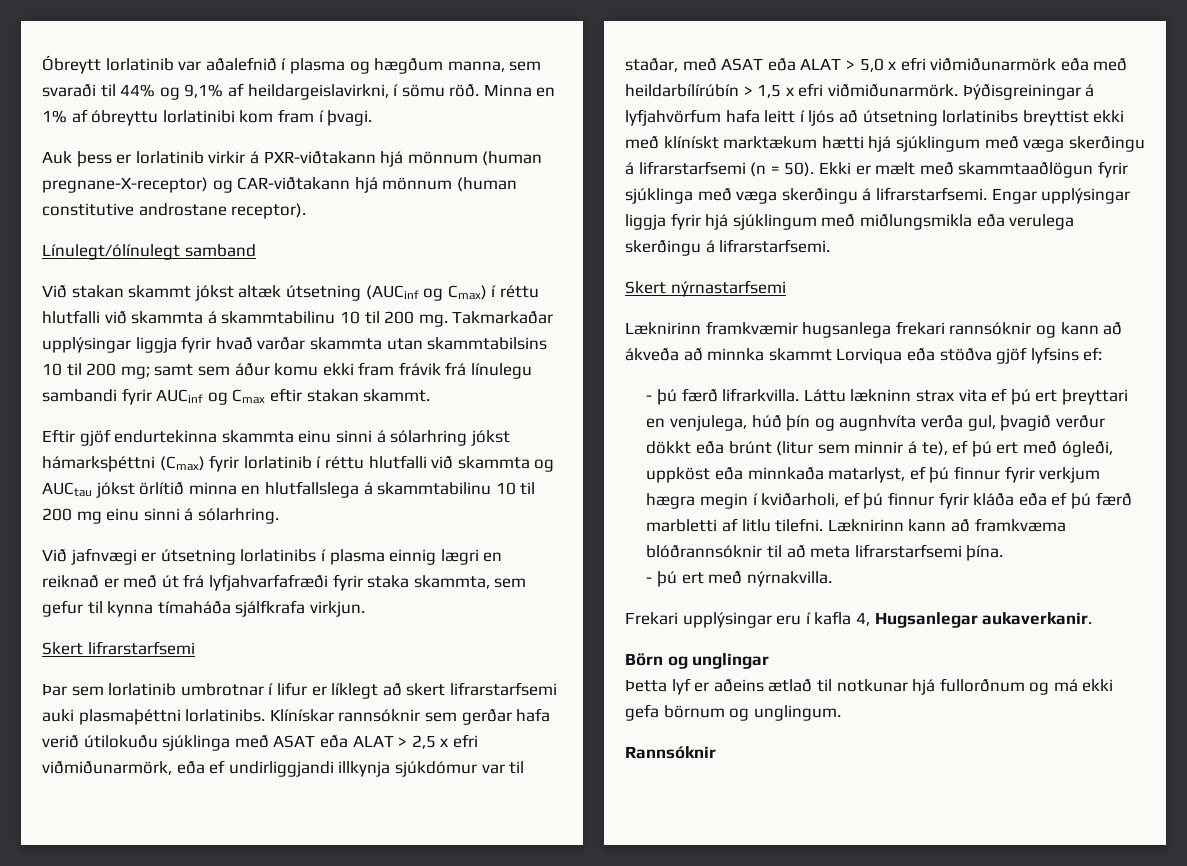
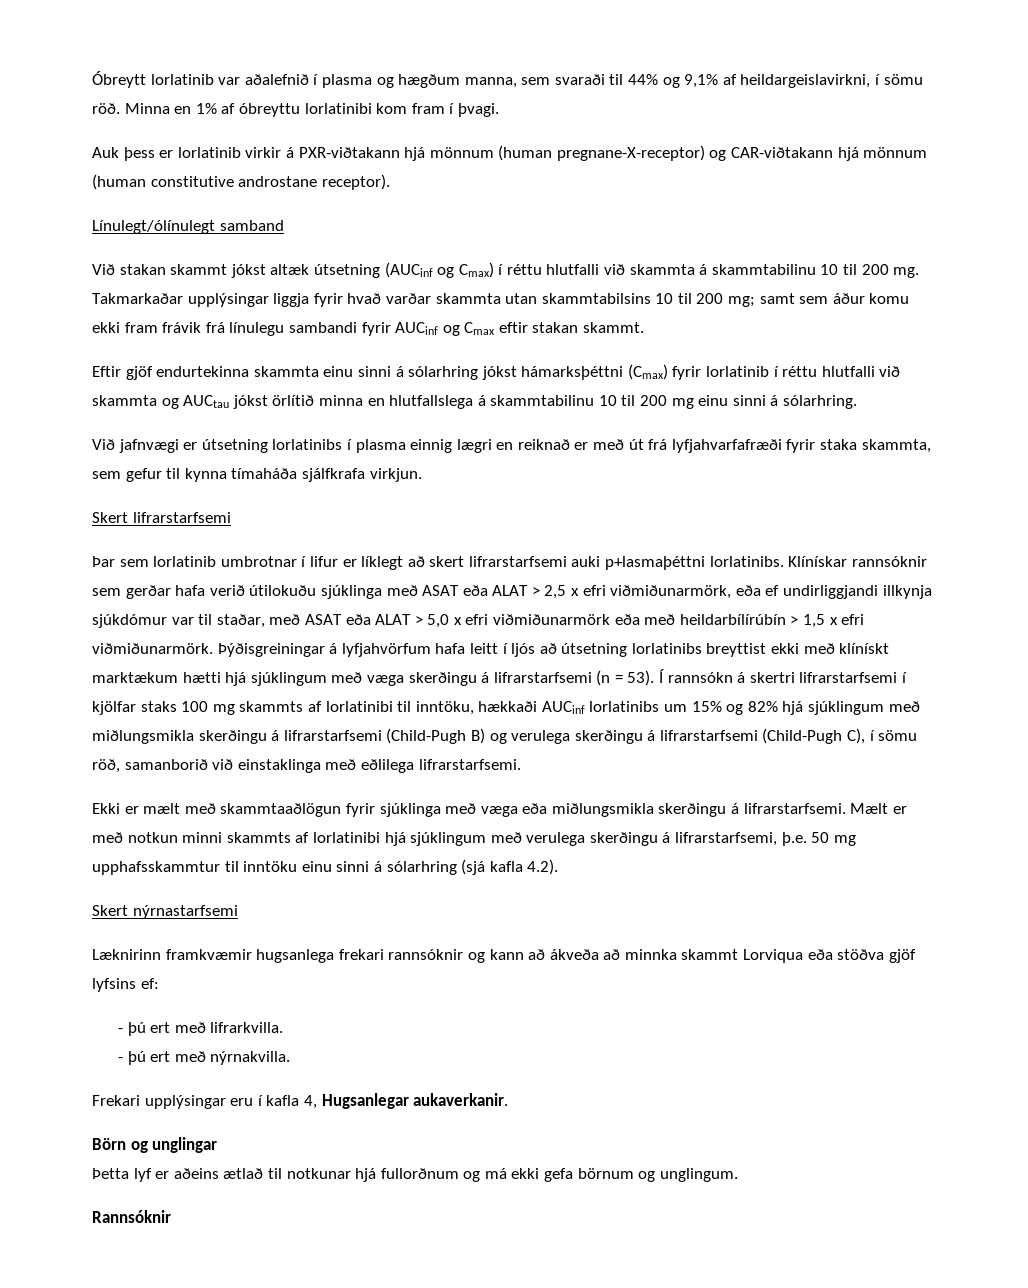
[78,709,181,725] plasmaþéttni -> [605,556,706,570] p+lasmaþéttni
[784,162,815,177] 50). -> [627,669,908,686] [92,701,920,715] [92,728,918,744] [92,759,521,773] 53). Í rannsókn á skertri lifrarstarfsemi í kjölfar staks 100 mg skammts af lorlatinibi til inntöku, hækkaði AUCinf lorlatinibs um 15% og 82% hjá sjúklingum með miðlungsmikla skerðingu á lifrarstarfsemi (Child-Pugh B) og verulega skerðingu á lifrarstarfsemi (Child-Pugh C), í sömu röð, samanborið við einstaklinga með eðlilega lifrarstarfsemi. //
[781,187,1131,204] [625,213,1075,230] [625,239,831,256] skerðingu á lifrarstarfsemi. Engar upplýsingar liggja fyrir hjá sjúklingum með miðlungsmikla eða verulega skerðingu á lifrarstarfsemi. -> [522,803,907,817] [92,832,856,846] [92,859,559,875] eða miðlungsmikla skerðingu á lifrarstarfsemi. Mælt er með notkun minni skammts af lorlatinibi hjá sjúklingum með verulega skerðingu á lifrarstarfsemi, þ.e. 50 mg upphafsskammtur til inntöku einu sinni á sólarhring (sjá kafla 4.2).
[681,388,1128,405] [646,415,1105,431] [646,440,1113,457] [646,466,1101,483] [646,492,1132,509] [646,518,1066,532] [646,544,1004,561] færð lifrarkvilla. Láttu lækninn strax vita ef þú ert þreyttari en venjulega, húð þín og augnhvíta verða gul, þvagið verður dökkt eða brúnt (litur sem minnir á te), ef þú ert með ógleði, uppköst eða minnkaða matarlyst, ef þú finnur fyrir verkjum hægra megin í kviðarholi, ef þú finnur fyrir kláða eða ef þú færð marbletti af litlu tilefni. Læknirinn kann að framkvæma blóðrannsóknir til að meta lifrarstarfsemi þína. -> [150,1022,284,1033] ert með lifrarkvilla.

